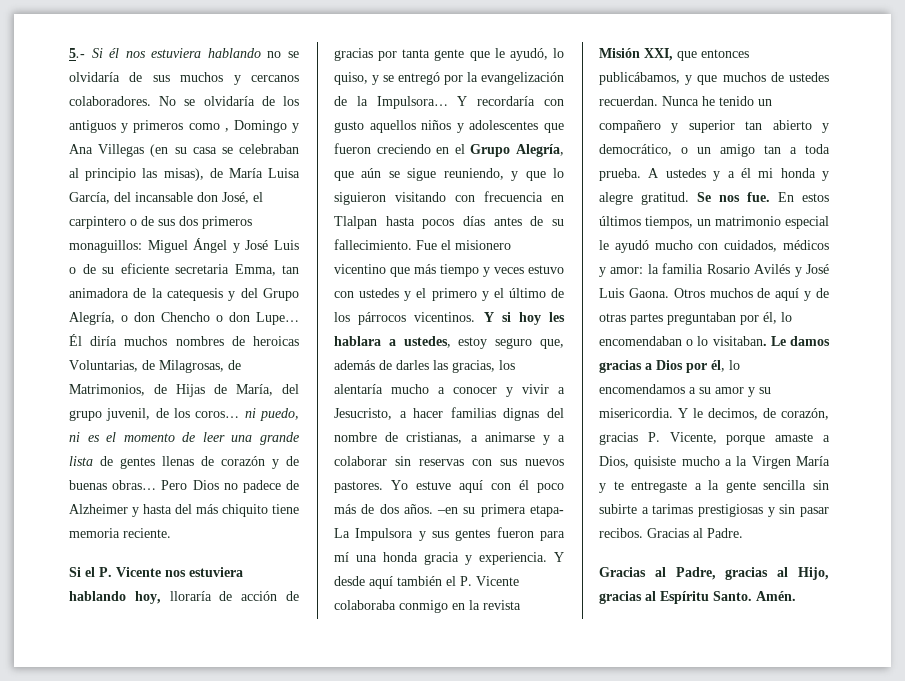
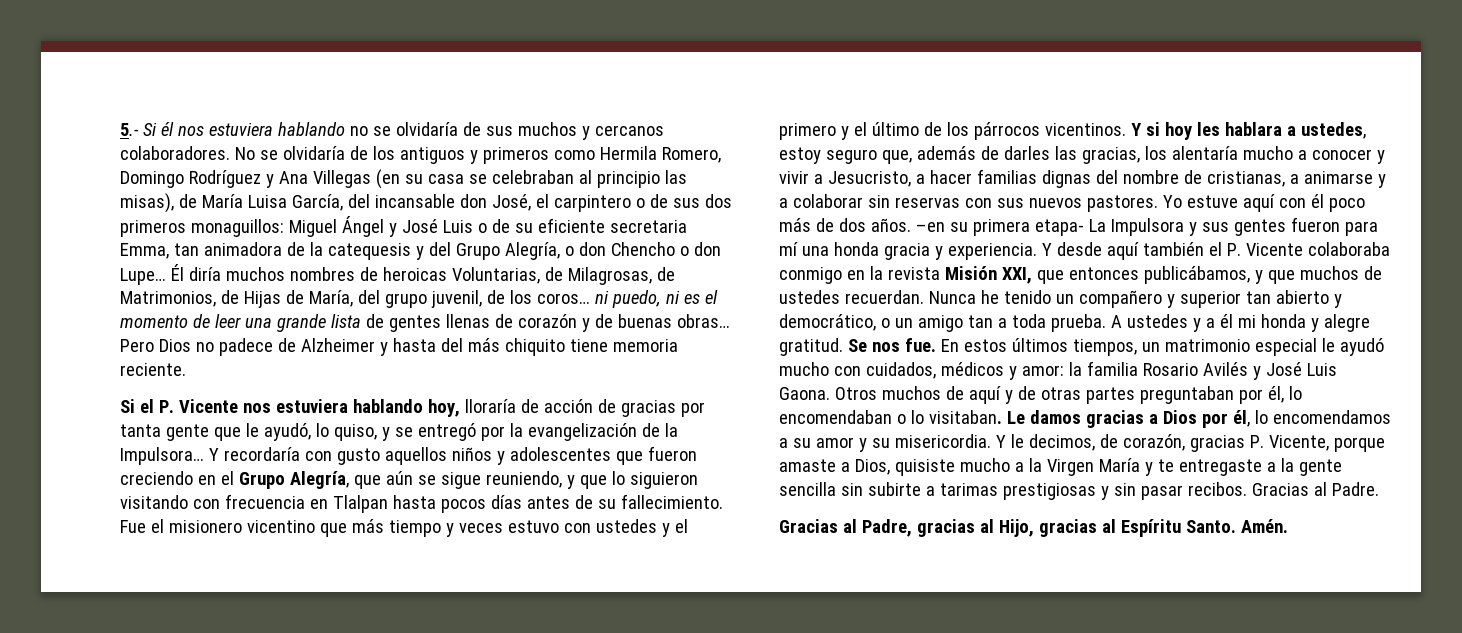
[224,120,287,133] , Domingo -> [599,146,721,163] [120,170,261,188] Hermila Romero, Domingo Rodríguez

